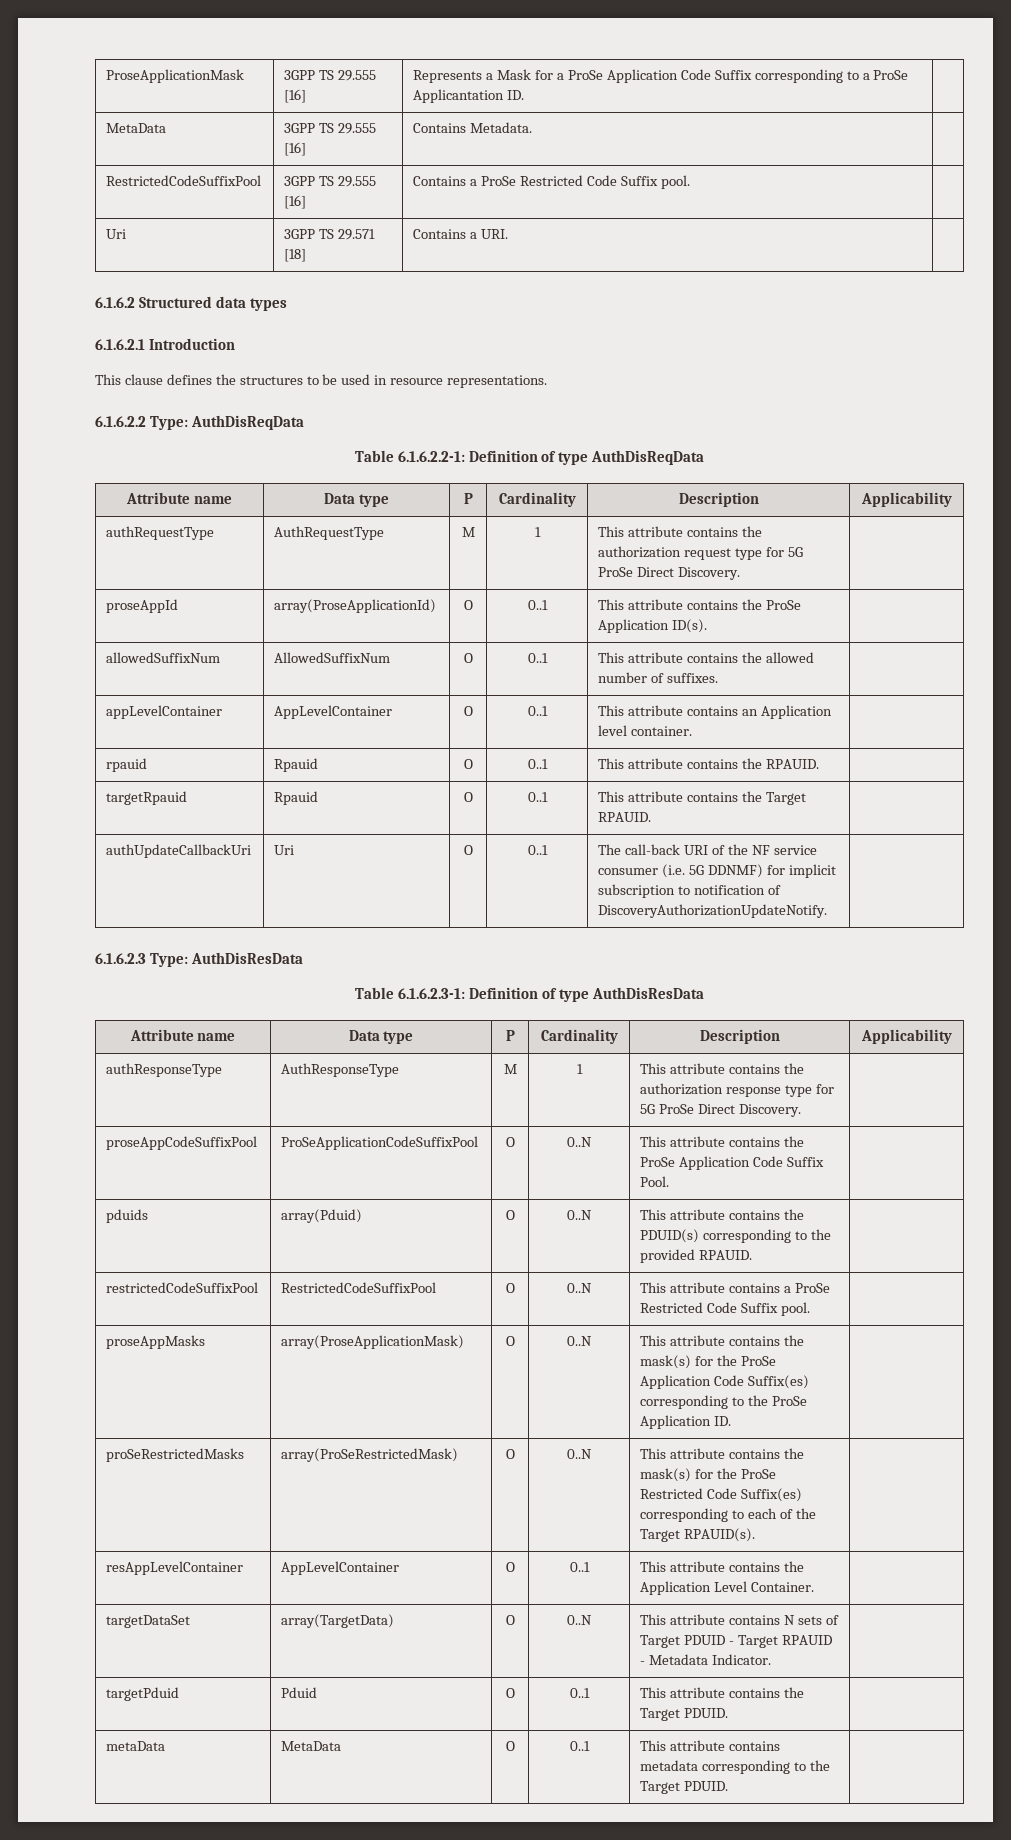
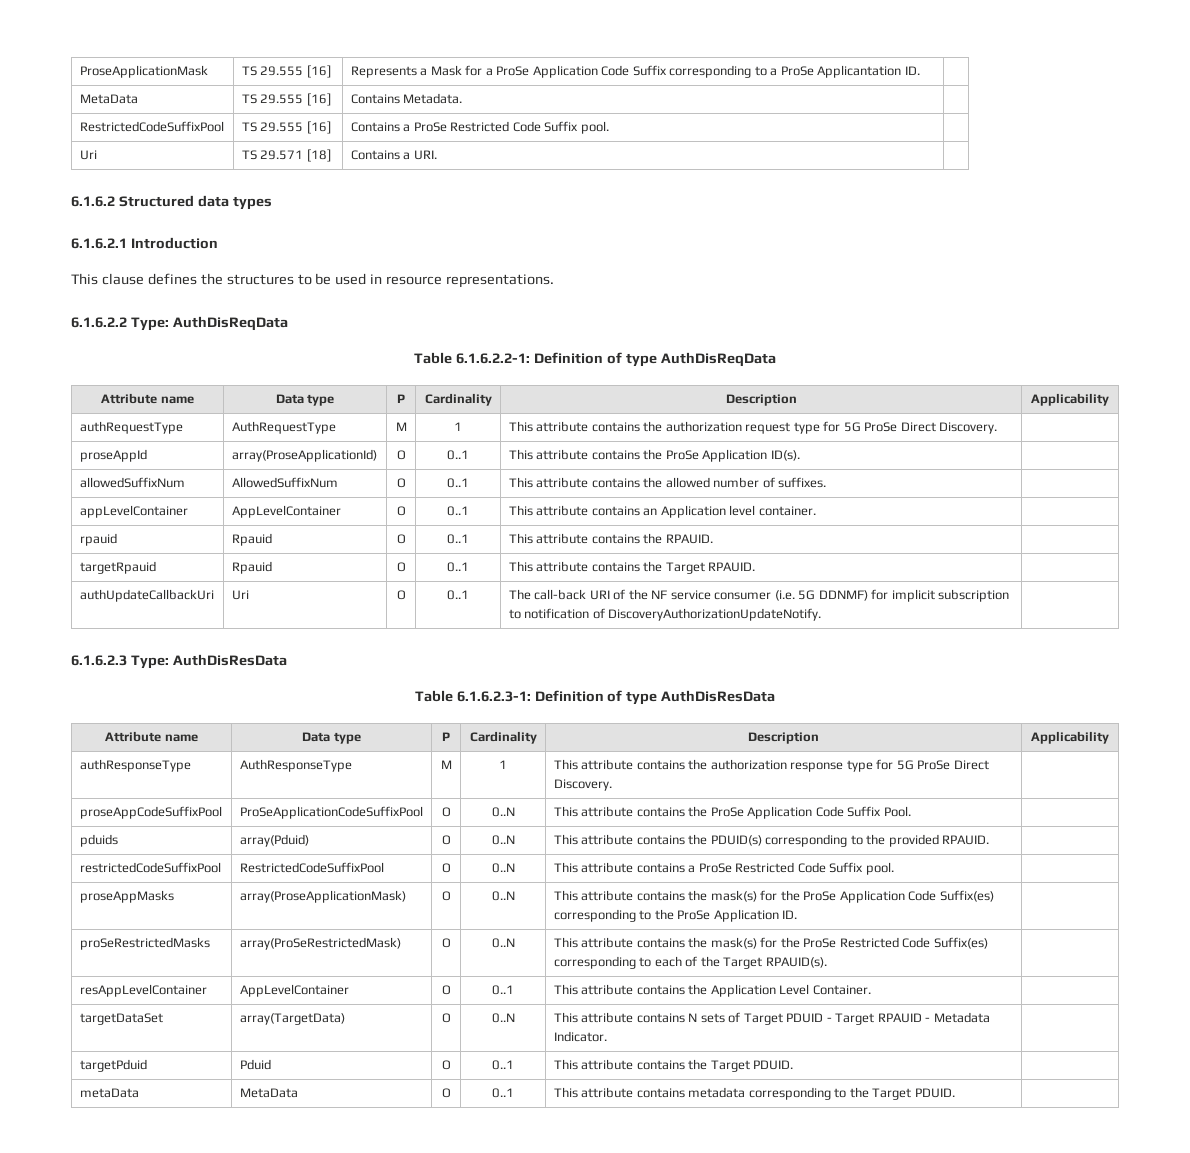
[284,70,316,80] 3GPP -> (208, 71) none
[284,123,316,133] 3GPP -> (138, 99) none
[284,176,316,186] 3GPP -> (224, 126) none
[284,229,316,239] 3GPP -> (97, 155) none

